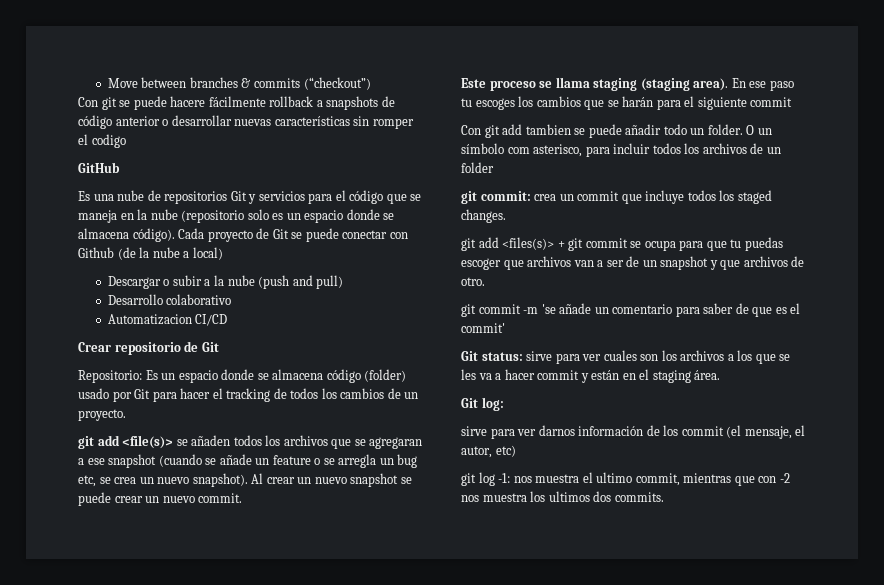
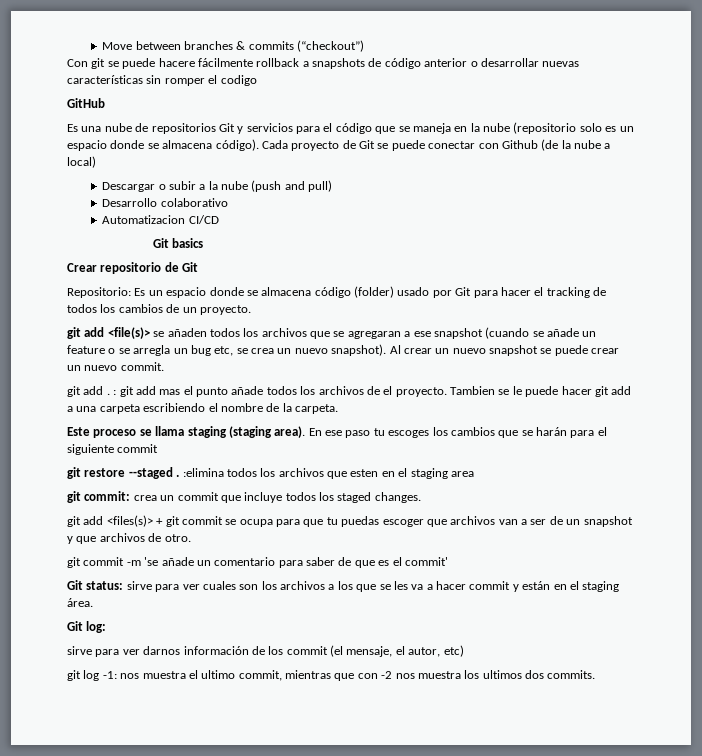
(228, 320) none -> [152,238,204,248] // Git basics
(243, 498) none -> [67,386,632,397] [67,403,338,414] // git add . : git add mas el punto añade todos los archivos de el proyecto. Tambien se le puede hacer git add a una carpeta escribiendo el nombre de la carpeta.
[461,124,772,138] [461,143,781,157] [461,162,494,173] Con git add tambien se puede añadir todo un folder. O un símbolo com asterisco, para incluir todos los archivos de un folder -> [67,467,474,479] git restore --staged . :elimina todos los archivos que esten en el staging area

